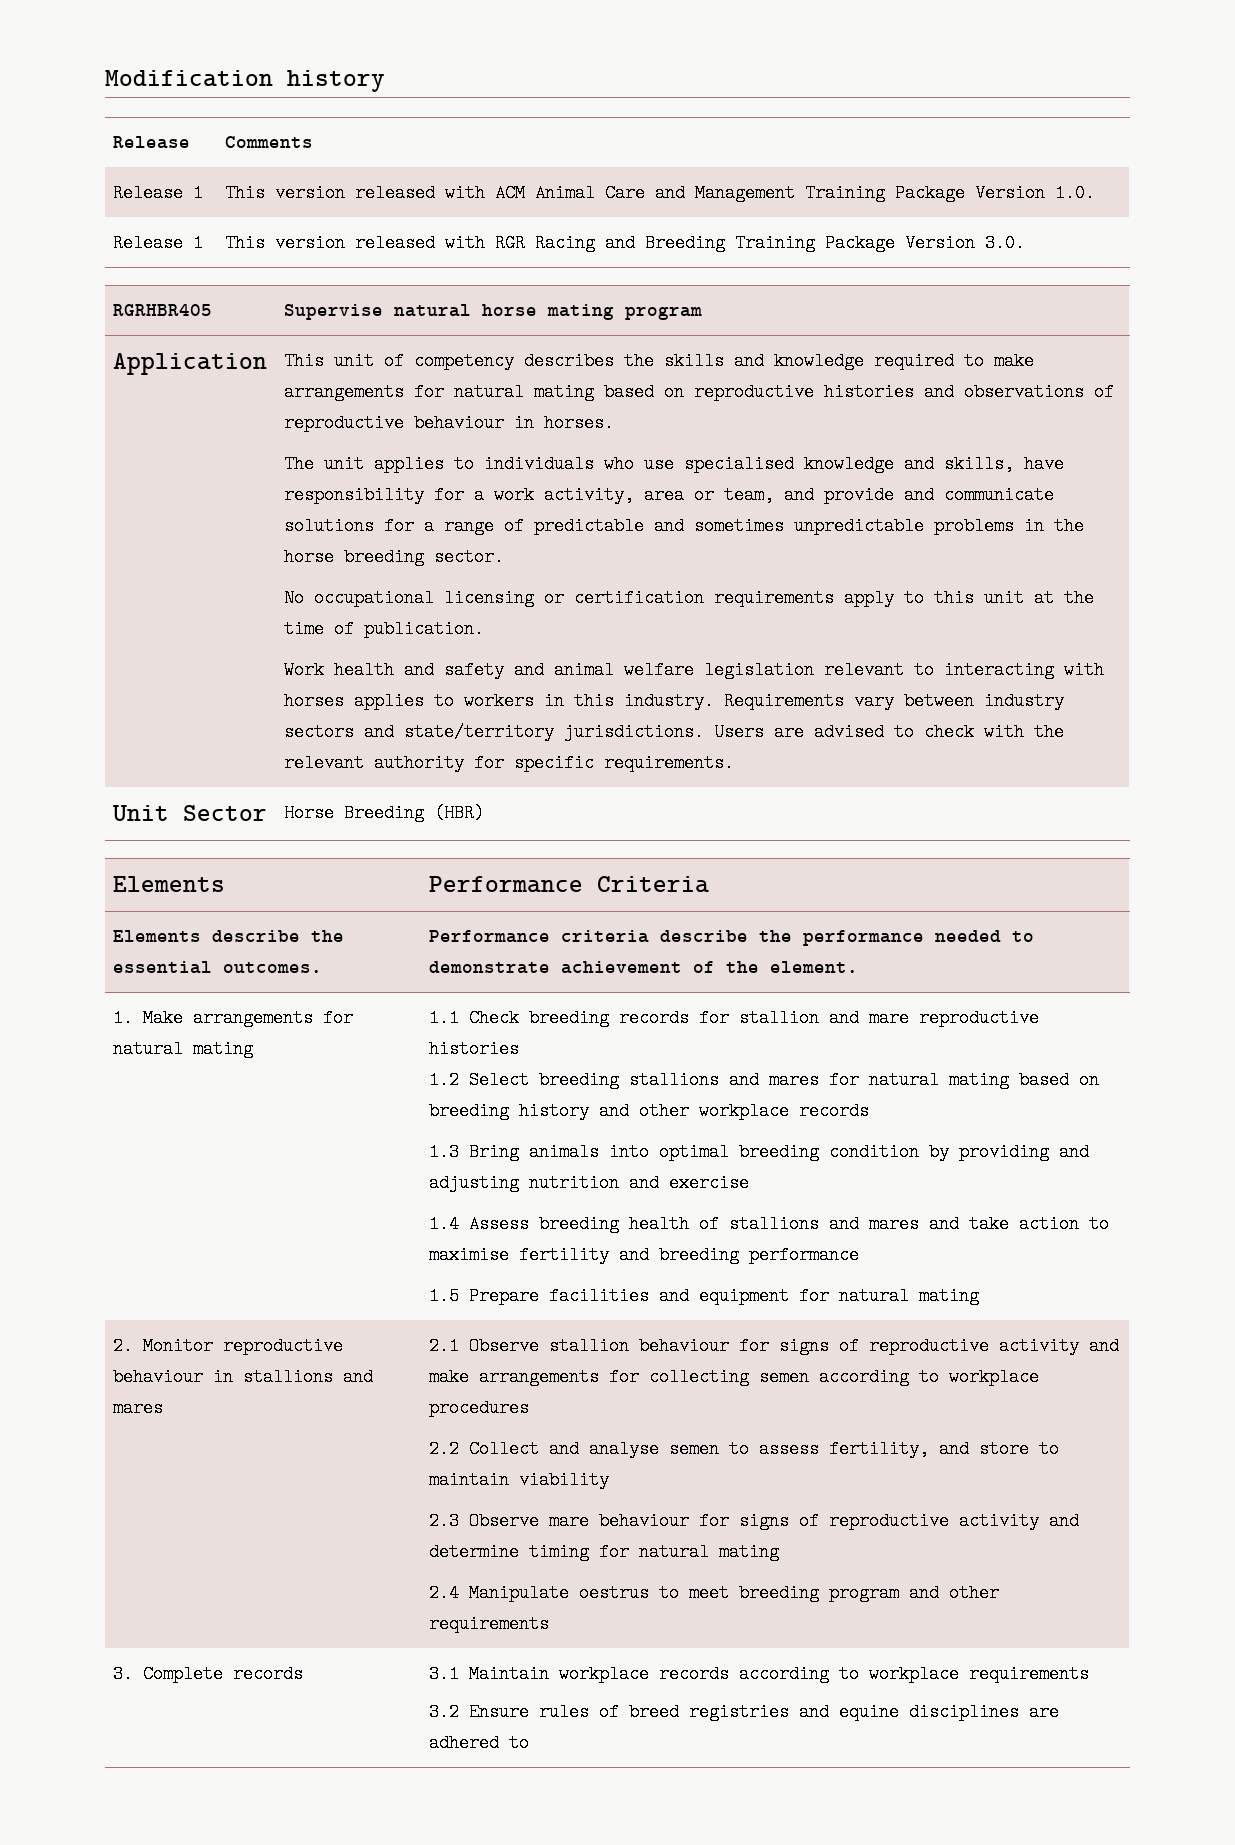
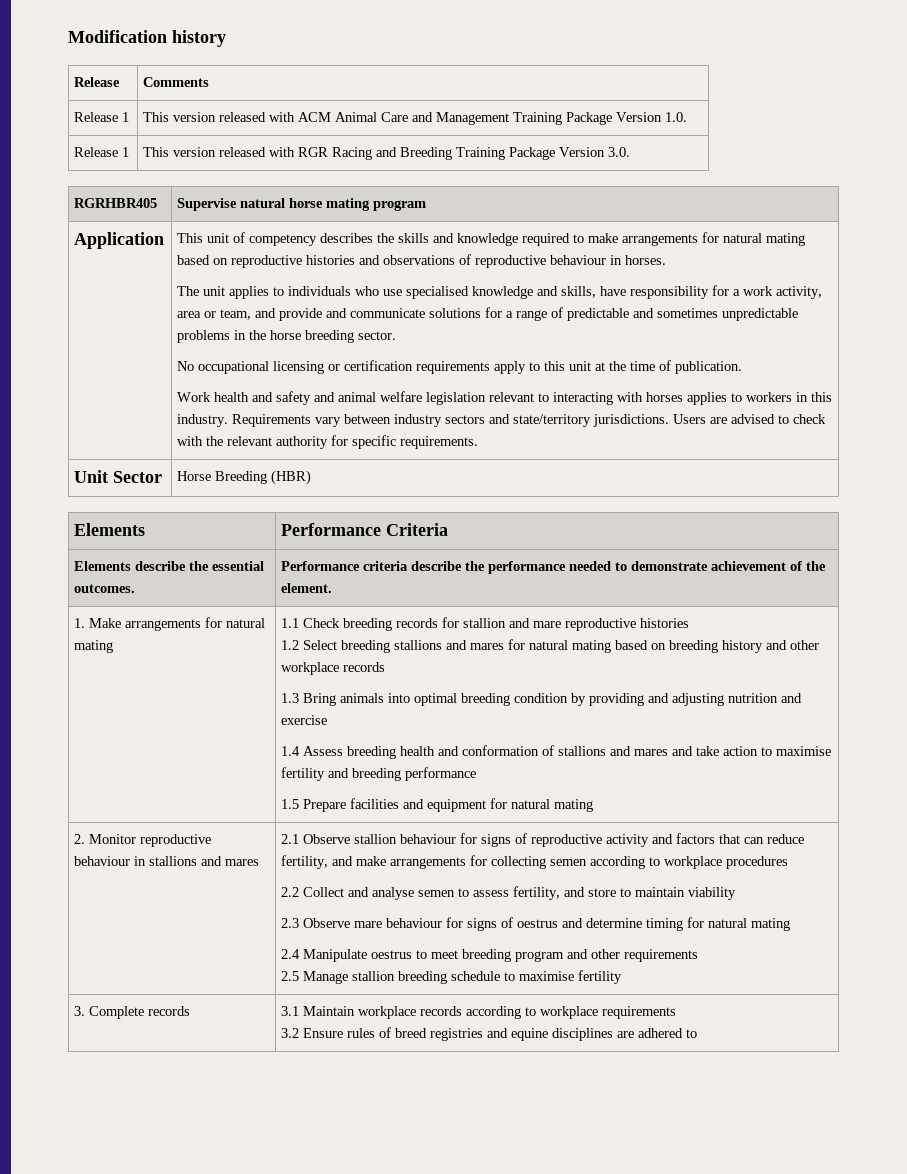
(690, 1224) none -> [438,745,540,756] and conformation
(1120, 1346) none -> [676,833,805,844] [281,855,354,869] factors that can reduce fertility, and
[829,1512,1040,1530] reproductive activity -> [517,919,559,928] oestrus
(550, 1624) none -> [281,970,623,984] // 2.5 Manage stallion breeding schedule to maximise fertility

